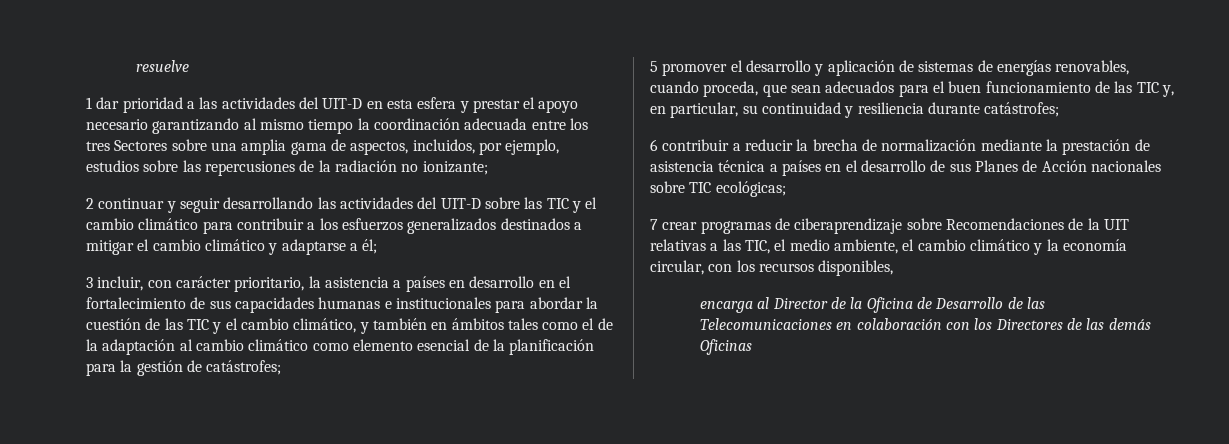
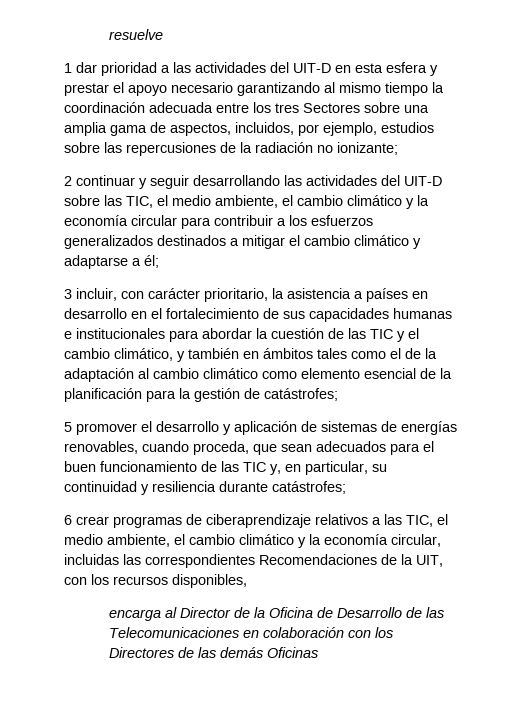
[546,197,598,213] [86,218,199,230] TIC y el cambio climático -> [126,195,429,209] [64,215,177,226] TIC, el medio ambiente, el cambio climático y la economía circular
[662,139,1150,155] [650,160,1161,176] [650,181,786,197] [650,218,1129,234] [650,239,706,251] contribuir a reducir la brecha de normalización mediante la prestación de asistencia técnica a países en el desarrollo de sus Planes de Acción nacionales sobre TIC ecológicas; // 7 crear programas de ciberaprendizaje sobre Recomendaciones de la UIT relativas -> [76,514,368,528] crear programas de ciberaprendizaje relativos
(704, 267) none -> [64,554,443,568] incluidas las correspondientes Recomendaciones de la UIT,

